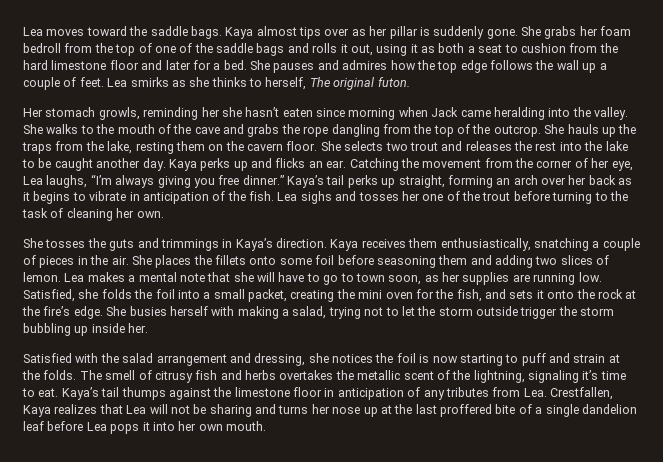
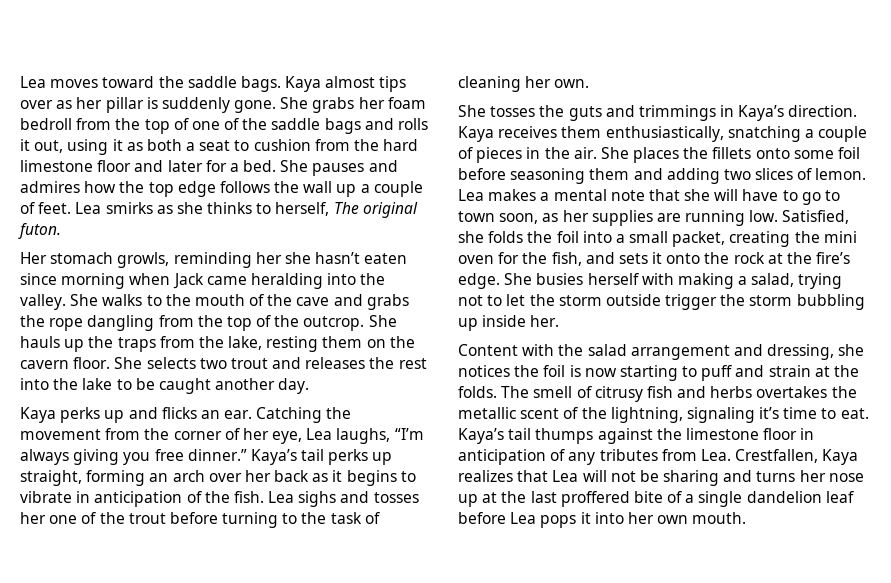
(166, 164) none -> (310, 386) //
[23,353,72,363] Satisfied -> [458,344,518,356] Content

